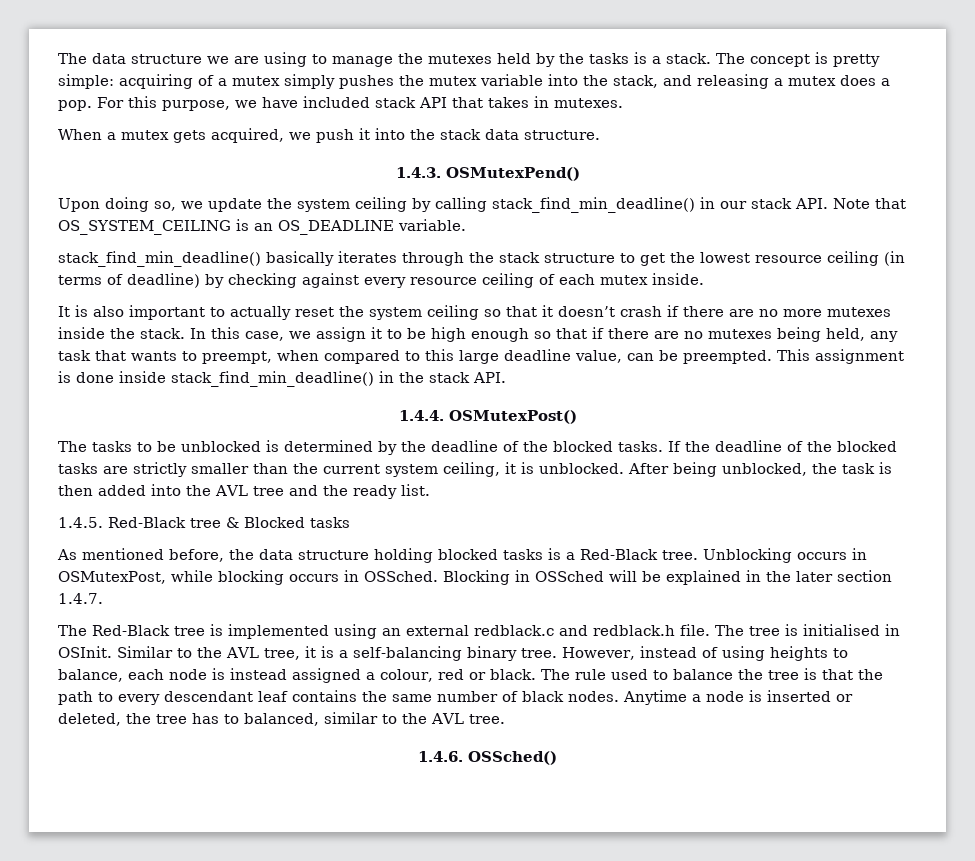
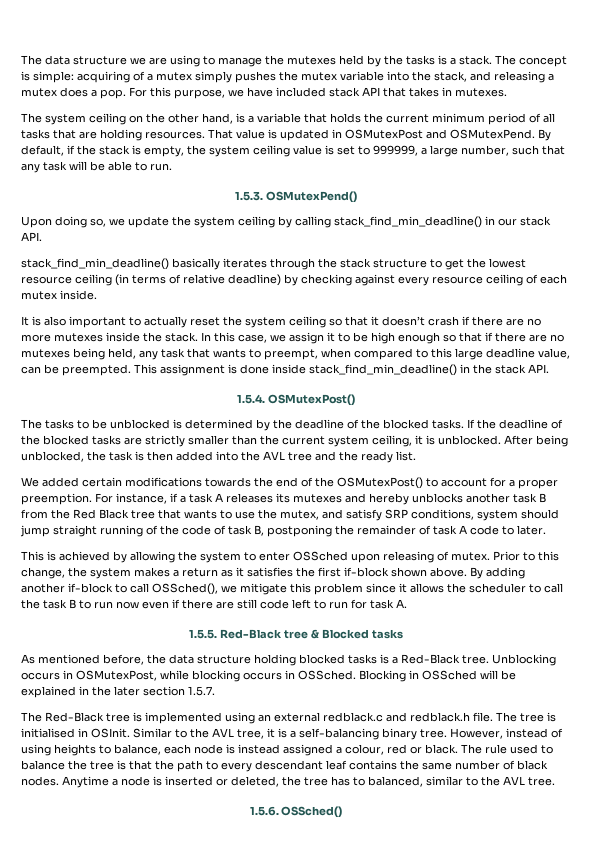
[833,54,880,67] pretty -> (30, 76) none
[58,128,600,143] [395,167,441,178] When a mutex gets acquired, we push it into the stack data structure. // 1.4.3. -> [21,113,555,125] [21,129,551,141] [21,145,565,157] [21,161,172,173] [235,191,264,201] The system ceiling on the other hand, is a variable that holds the current minimum period of all tasks that are holding resources. That value is updated in OSMutexPost and OSMutexPend. By default, if the stack is empty, the system ceiling value is set to 999999, a large number, such that any task will be able to run. // 1.5.3.
[833,198,906,209] [58,219,466,235] Note that OS_SYSTEM_CEILING is an OS_DEADLINE variable. -> (42, 236) none
(123, 279) none -> [183,274,225,284] relative
[398,410,444,421] 1.4.4. -> [237,394,266,404] 1.5.4.
[58,517,103,528] 1.4.5. -> [21,477,558,489] [21,493,546,505] [21,509,559,521] [20,525,546,537] [21,551,559,563] [21,567,525,579] [21,583,563,595] [21,599,407,609] [189,629,218,639] We added certain modifications towards the end of the OSMutexPost() to account for a proper preemption. For instance, if a task A releases its mutexes and hereby unblocks another task B from the Red Black tree that wants to use the mutex, and satisfy SRP conditions, system should jump straight running of the code of task B, postponing the remainder of task A code to later. // This is achieved by allowing the system to enter OSSched upon releasing of mutex. Prior to this change, the system makes a return as it satisfies the first if-block shown above. By adding another if-block to call OSSched(), we mitigate this problem since it allows the scheduler to call the task B to run now even if there are still code left to run for task A. // 1.5.5.
[58,593,103,604] 1.4.7. -> [188,686,215,696] 1.5.7.
[418,751,463,762] 1.4.6. -> [249,806,279,816] 1.5.6.

